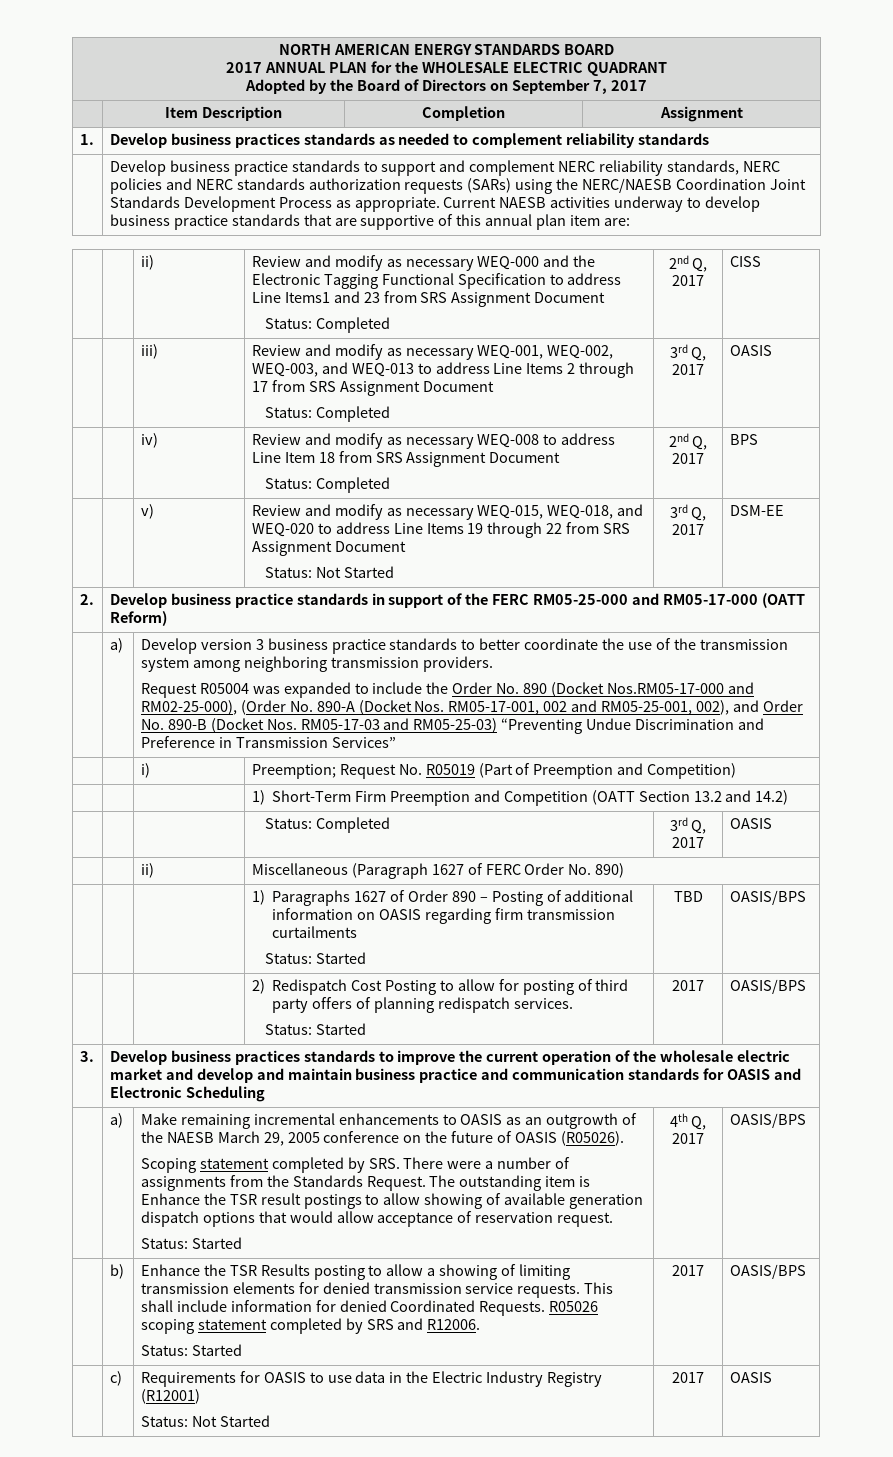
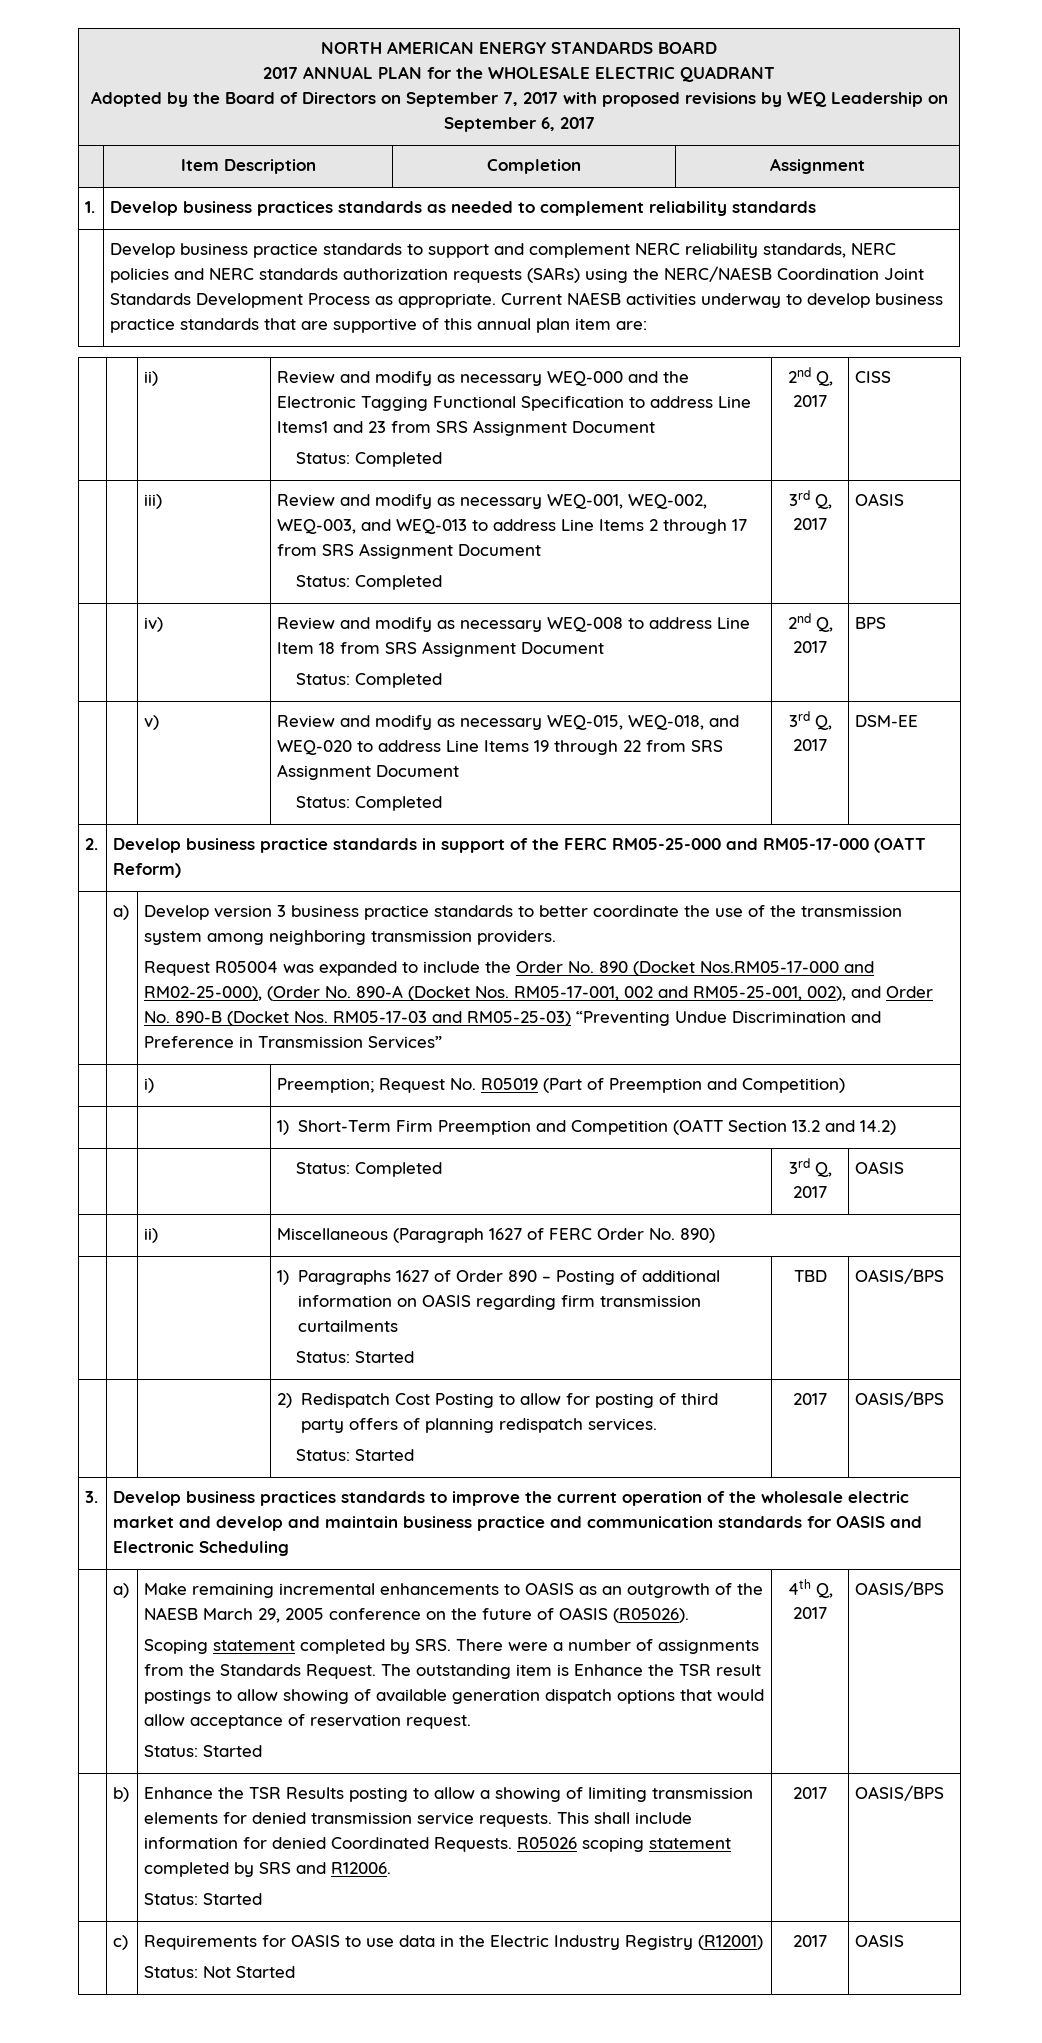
(647, 85) none -> [562,92,948,107] [443,117,595,132] with proposed revisions by WEQ Leadership on September 6, 2017
[316,566,394,578] Not Started -> [354,796,442,811] Completed

